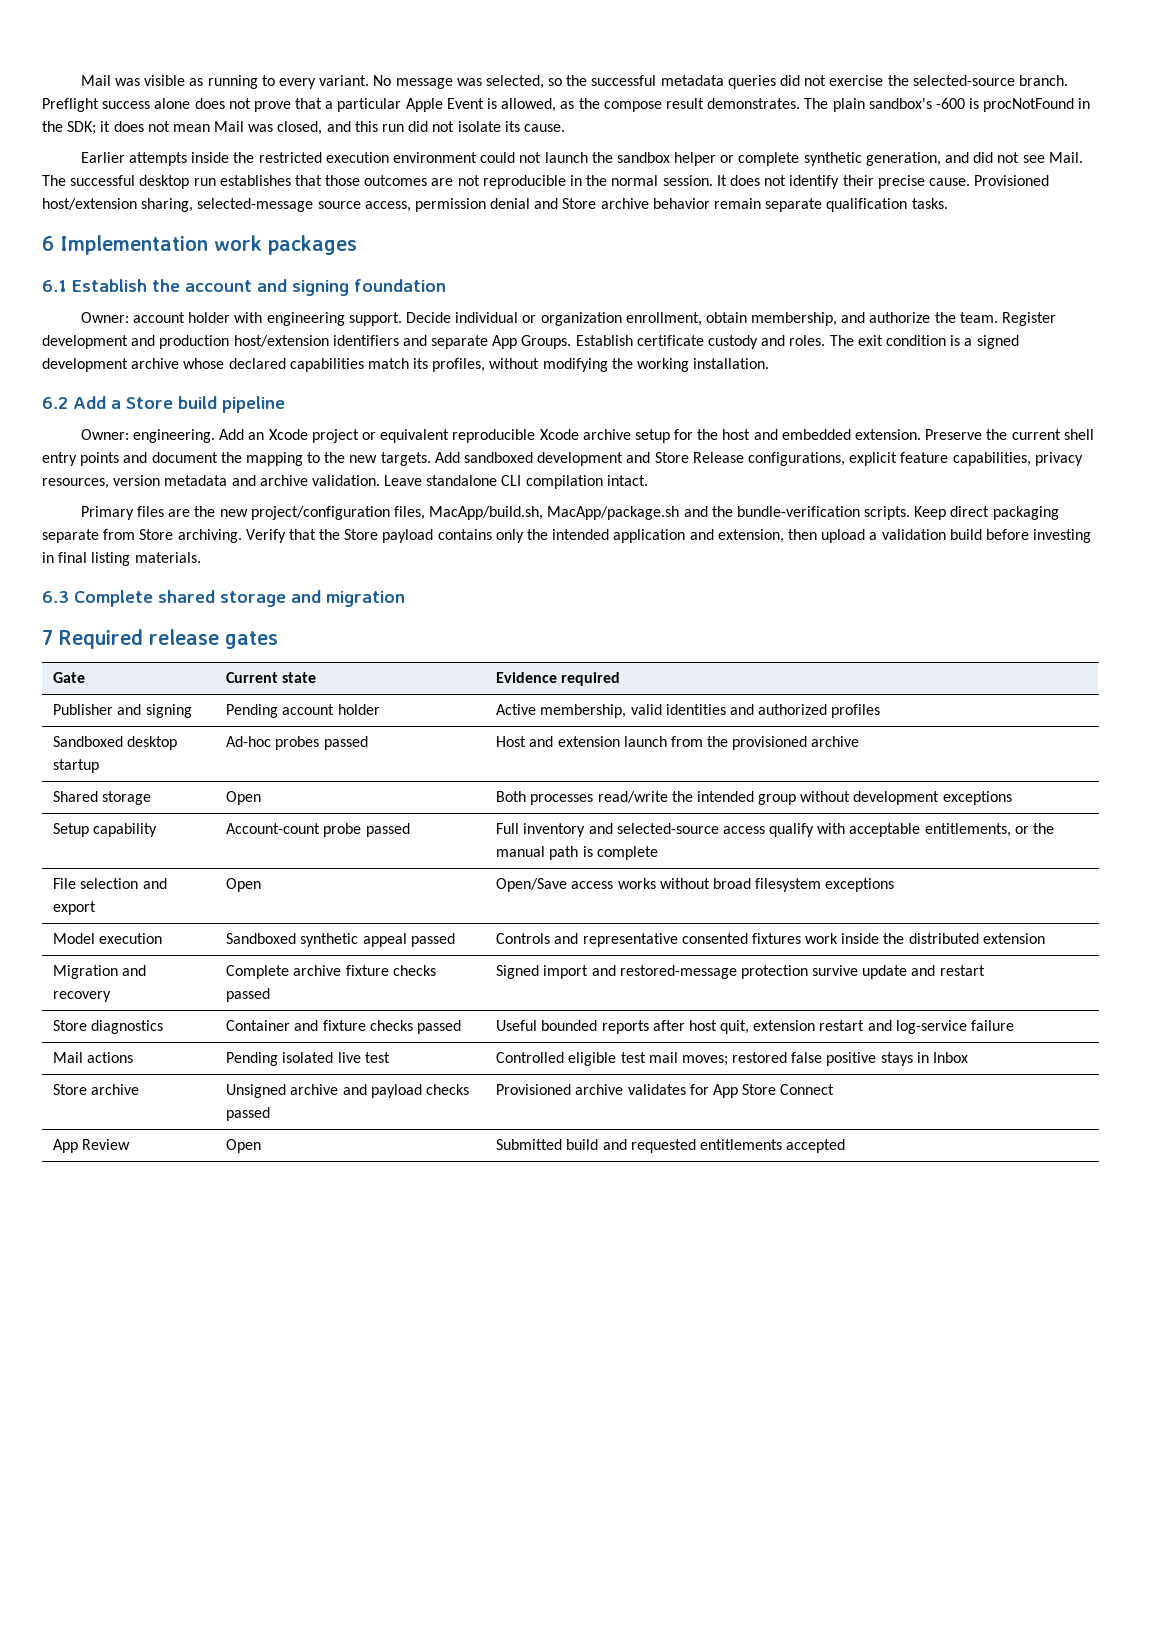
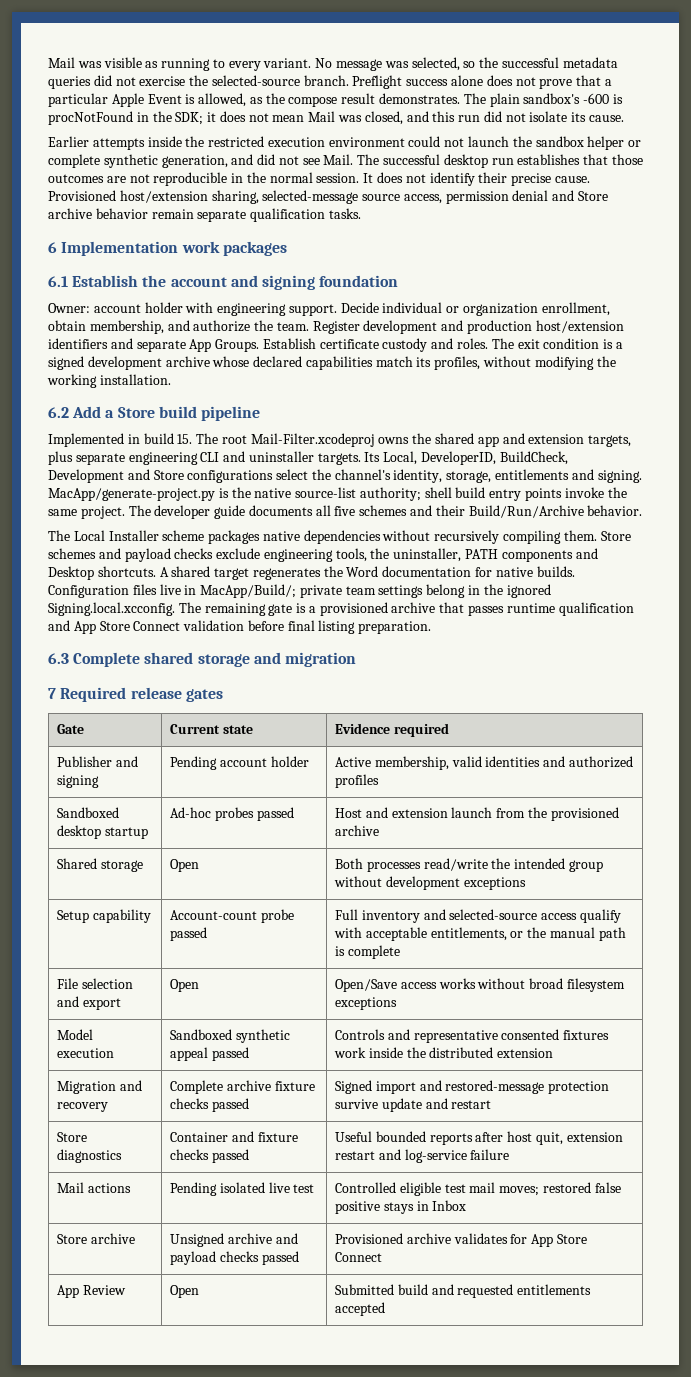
[80,429,1094,443] [42,452,1083,466] [42,475,648,489] [80,506,1059,520] [42,529,1092,543] [42,552,54,563] Owner: engineering. Add an Xcode project or equivalent reproducible Xcode archive setup for the host and embedded extension. Preserve the current shell entry points and document the mapping to the new targets. Add sandboxed development and Store Release configurations, explicit feature capabilities, privacy resources, version metadata and archive validation. Leave standalone CLI compilation intact. // Primary files are the new project/configuration files, MacApp/build.sh, MacApp/package.sh and the bundle-verification scripts. Keep direct packaging separate from Store archiving. Verify that the Store payload contains only the intended application and extension, then upload a validation build before investing in -> [48,433,632,447] [48,451,568,465] [48,469,642,483] [48,487,627,501] [48,505,643,519] [48,530,631,544] [48,548,598,562] [48,566,575,580] [48,584,551,598] [48,602,634,616] [48,620,284,634] Implemented in build 15. The root Mail-Filter.xcodeproj owns the shared app and extension targets, plus separate engineering CLI and uninstaller targets. Its Local, DeveloperID, BuildCheck, Development and Store configurations select the channel's identity, storage, entitlements and signing. MacApp/generate-project.py is the native source-list authority; shell build entry points invoke the same project. The developer guide documents all five schemes and their Build/Run/Archive behavior. // The Local Installer scheme packages native dependencies without recursively compiling them. Store schemes and payload checks exclude engineering tools, the uninstaller, PATH components and Desktop shortcuts. A shared target regenerates the Word documentation for native builds. Configuration files live in MacApp/Build/; private team settings belong in the ignored Signing.local.xcconfig. The remaining gate is a provisioned archive that passes runtime qualification and App Store Connect validation before
[134,552,201,563] materials. -> [358,621,432,634] preparation.

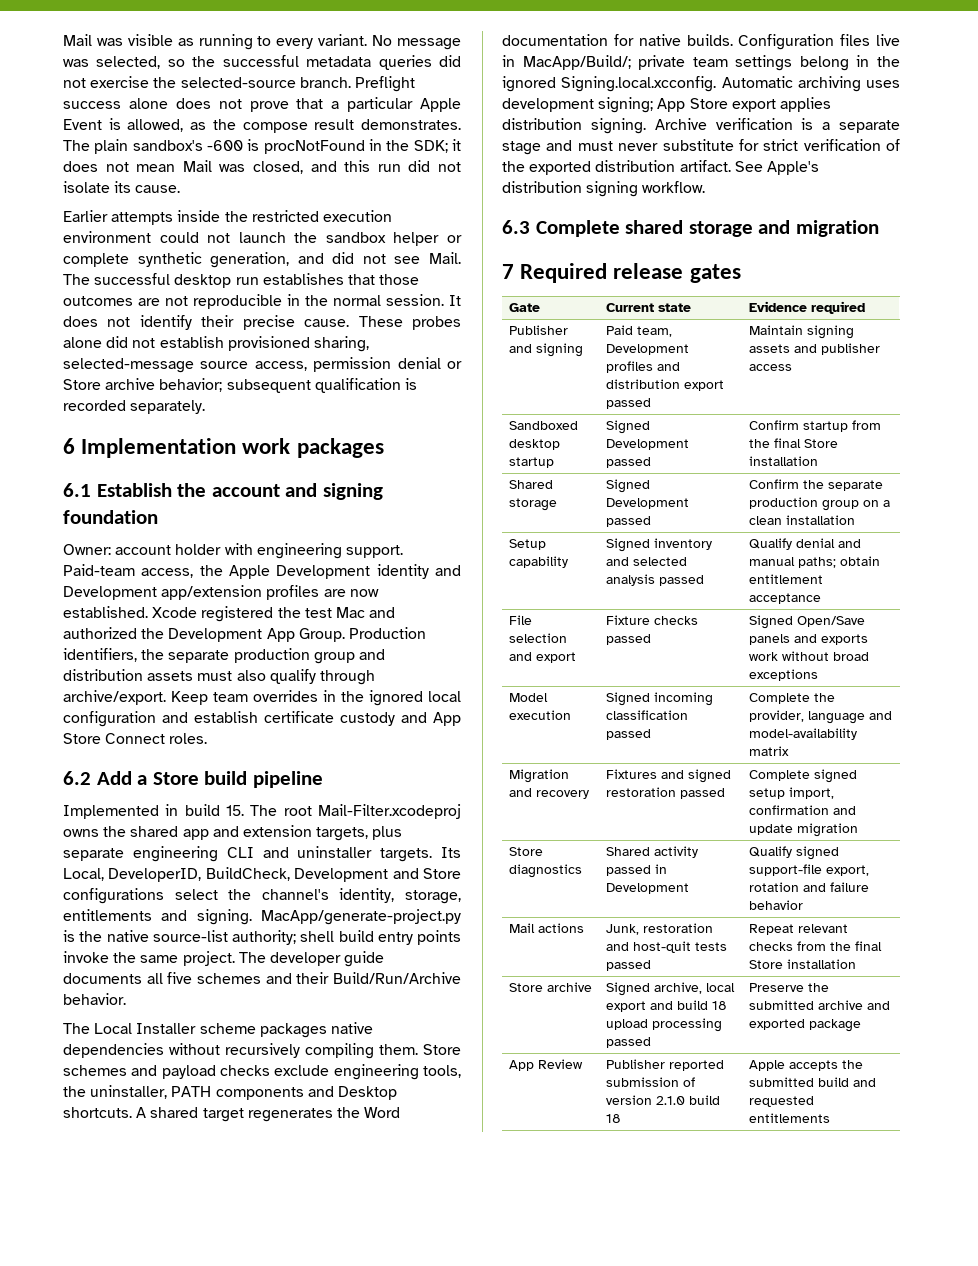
[48,190,208,203] Provisioned host/extension -> [358,316,461,330] [63,336,310,351] These probes alone did not establish provisioned
[552,190,609,201] [48,208,361,222] and Store archive behavior remain separate qualification tasks. -> [447,361,462,369] [63,378,417,393] [63,400,206,414] or Store archive behavior; subsequent qualification is recorded separately.
[340,302,610,316] [48,320,624,334] [48,338,623,352] [48,356,616,370] [47,374,171,388] Decide individual or organization enrollment, obtain membership, and authorize the team. Register development and production host/extension identifiers and separate App Groups. Establish certificate custody and roles. The exit condition is a signed development archive whose declared capabilities match its profiles, without modifying the working installation. -> [63,564,461,579] [63,585,379,600] [63,606,396,622] [63,627,426,642] [63,648,385,664] [63,669,375,685] [63,690,461,706] [63,711,461,727] [63,733,208,744] Paid-team access, the Apple Development identity and Development app/extension profiles are now established. Xcode registered the test Mac and authorized the Development App Group. Production identifiers, the separate production group and distribution assets must also qualify through archive/export. Keep team overrides in the ignored local configuration and establish certificate custody and App Store Connect roles.
[178,602,634,616] [48,620,432,634] The remaining gate is a provisioned archive that passes runtime qualification and App Store Connect validation before final listing preparation. -> [721,76,900,92] [502,97,831,113] [502,118,900,134] [502,139,900,155] [502,160,819,175] [502,181,706,197] Automatic archiving uses development signing; App Store export applies distribution signing. Archive verification is a separate stage and must never substitute for strict verification of the exported distribution artifact. See Apple's distribution signing workflow.
[169,756,309,770] [334,756,633,770] [334,774,379,788] Pending account holder | Active membership, valid identities and authorized profiles -> [605,325,672,337] [605,344,689,355] [605,361,680,373] [605,379,724,391] [605,398,651,409] [748,325,854,339] [748,343,880,355] [748,364,792,371] Paid team, Development profiles and distribution export passed | Maintain signing assets and publisher access
[169,807,294,821] [334,807,619,821] [334,825,379,836] [56,858,143,872] [169,859,199,872] [334,858,603,872] [333,876,526,890] [56,909,151,923] [169,909,294,923] [169,927,207,941] [334,909,621,923] [333,927,626,941] [334,945,400,959] [56,978,133,989] [56,996,121,1010] [169,979,199,992] [334,978,476,992] Ad-hoc probes passed | Host and extension launch from the provisioned archive // Shared storage | Open | Both processes read/write the intended group without development exceptions // Setup capability | Account-count probe passed | Full inventory and selected-source access qualify with acceptable entitlements, or the manual path is complete // File selection and export | Open | Open/Save access works -> [605,420,650,434] [605,439,689,450] [605,457,651,468] [748,420,881,432] [748,438,838,448] [748,456,818,466] [508,480,553,489] [508,498,557,511] [605,479,650,493] [605,498,689,509] [605,516,651,527] [748,479,883,491] [748,497,890,511] [748,515,855,525] [508,539,546,550] [508,556,568,568] [605,538,712,552] [605,557,687,566] [605,574,704,586] [748,538,861,550] [748,556,880,568] [748,574,823,584] [748,593,821,604] [508,615,532,625] [508,633,567,643] [508,652,576,663] [605,615,698,625] [605,634,651,645] [748,615,865,629] [748,634,868,645] [748,652,778,661] Signed Development passed | Confirm startup from the final Store installation // Shared storage | Signed Development passed | Confirm the separate production group on a clean installation // Setup capability | Signed inventory and selected analysis passed | Qualify denial and manual paths; obtain entitlement acceptance // File selection and export | Fixture checks passed | Signed Open/Save panels and exports work
[566,978,625,992] filesystem -> (869, 656) none
[169,1029,290,1043] [169,1047,249,1061] [334,1029,610,1043] [333,1047,554,1058] [56,1080,142,1094] [56,1102,108,1112] [169,1080,315,1094] [169,1098,249,1112] [334,1080,610,1094] [334,1098,492,1112] [56,1132,87,1142] [56,1149,122,1163] [169,1131,298,1142] [169,1149,249,1163] [334,1131,623,1145] [334,1149,467,1163] Sandboxed synthetic appeal passed | Controls and representative consented fixtures work inside the distributed extension // Migration and recovery | Complete archive fixture checks passed | Signed import and restored-message protection survive update and restart // Store diagnostics | Container and fixture checks passed | Useful bounded reports after host quit, extension restart and log-service -> [605,692,713,706] [605,710,688,720] [605,729,651,740] [748,693,835,704] [748,710,892,724] [748,728,857,740] [748,746,789,756] [508,769,569,783] [508,788,589,799] [605,769,731,783] [605,787,725,799] [748,769,857,783] [748,787,834,799] [748,805,856,815] [748,823,858,837] [508,847,543,856] [508,864,582,878] [605,846,698,858] [605,864,667,876] [605,883,689,894] [748,846,839,860] [748,864,869,876] [748,882,826,892] Signed incoming classification passed | Complete the provider, language and model-availability matrix // Migration and recovery | Fixtures and signed restoration passed | Complete signed setup import, confirmation and update migration // Store diagnostics | Shared activity passed in Development | Qualify signed support-file export, rotation and
(510, 1154) none -> [748,900,803,910] behavior
[169,1182,315,1196] [334,1182,621,1196] [334,1200,467,1214] [56,1233,135,1244] [169,1233,298,1247] [169,1251,299,1265] [334,1233,587,1247] [334,1252,382,1262] [56,1285,126,1298] [169,1285,199,1298] [334,1284,394,1295] Pending isolated live test | Controlled eligible test mail moves; restored false positive stays in Inbox // Store archive | Unsigned archive and payload checks passed | Provisioned archive validates for App Store Connect // App Review | Open | Submitted -> [605,923,713,935] [605,941,727,953] [605,960,651,971] [748,924,848,935] [748,941,882,951] [748,959,856,969] [508,982,592,992] [605,982,735,996] [605,1000,727,1012] [605,1018,722,1032] [605,1037,651,1048] [748,983,829,992] [748,1000,890,1010] [748,1019,861,1032] [508,1059,583,1071] [605,1059,724,1071] [605,1077,695,1087] [605,1095,720,1105] [605,1114,621,1123] [748,1060,863,1071] [748,1077,814,1087] Junk, restoration and host-quit tests passed | Repeat relevant checks from the final Store installation // Store archive | Signed archive, local export and build 18 upload processing passed | Preserve the submitted archive and exported package // App Review | Publisher reported submission of version 2.1.0 build 18 | Apple accepts the submitted
[334,1302,385,1316] accepted -> (830, 1118) none

